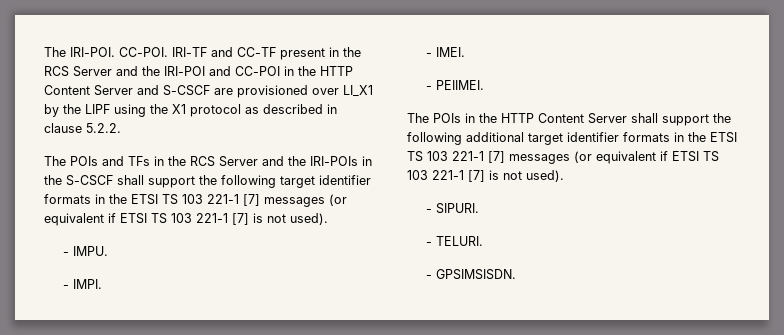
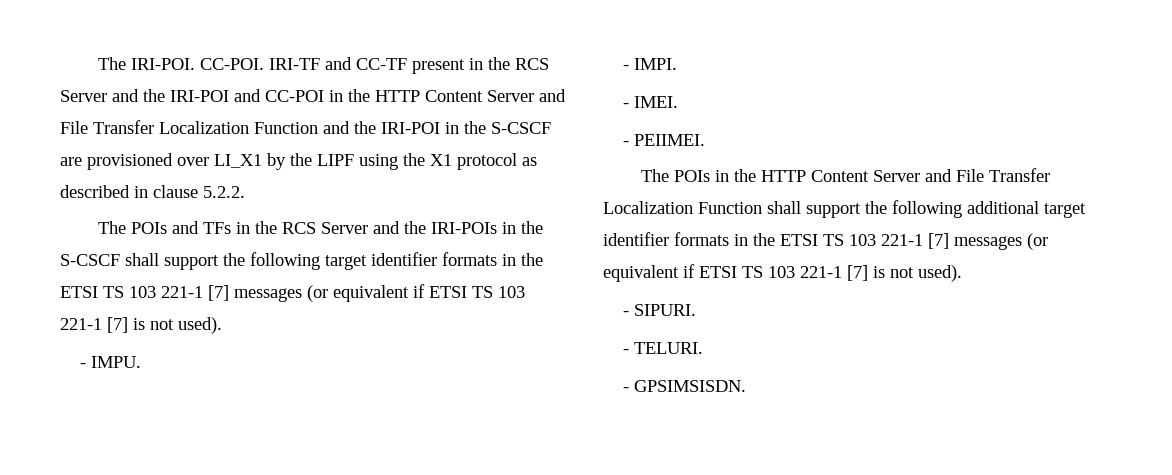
(159, 90) none -> [60,120,486,134] File Transfer Localization Function and the IRI-POI in the
(627, 118) none -> [924,168,1050,182] [603,201,762,214] and File Transfer Localization Function

